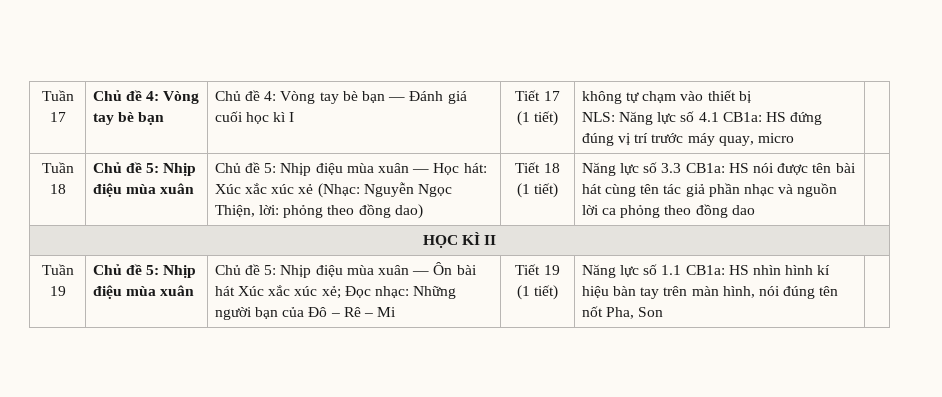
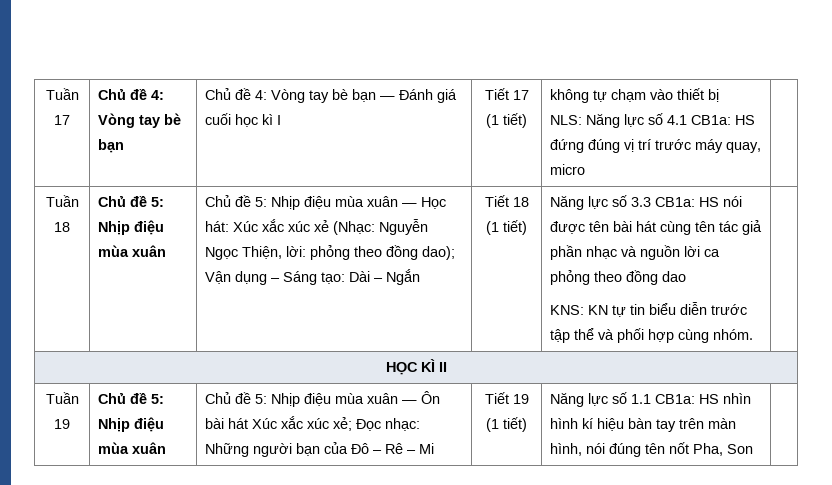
[394,204,423,219] dao) -> [422,246,456,260] [205,269,421,285] dao); Vận dụng – Sáng tạo: Dài – Ngắn
(755, 210) none -> [550,302,748,317] [550,328,754,343] // KNS: KN tự tin biểu diễn trước tập thể và phối hợp cùng nhóm.

